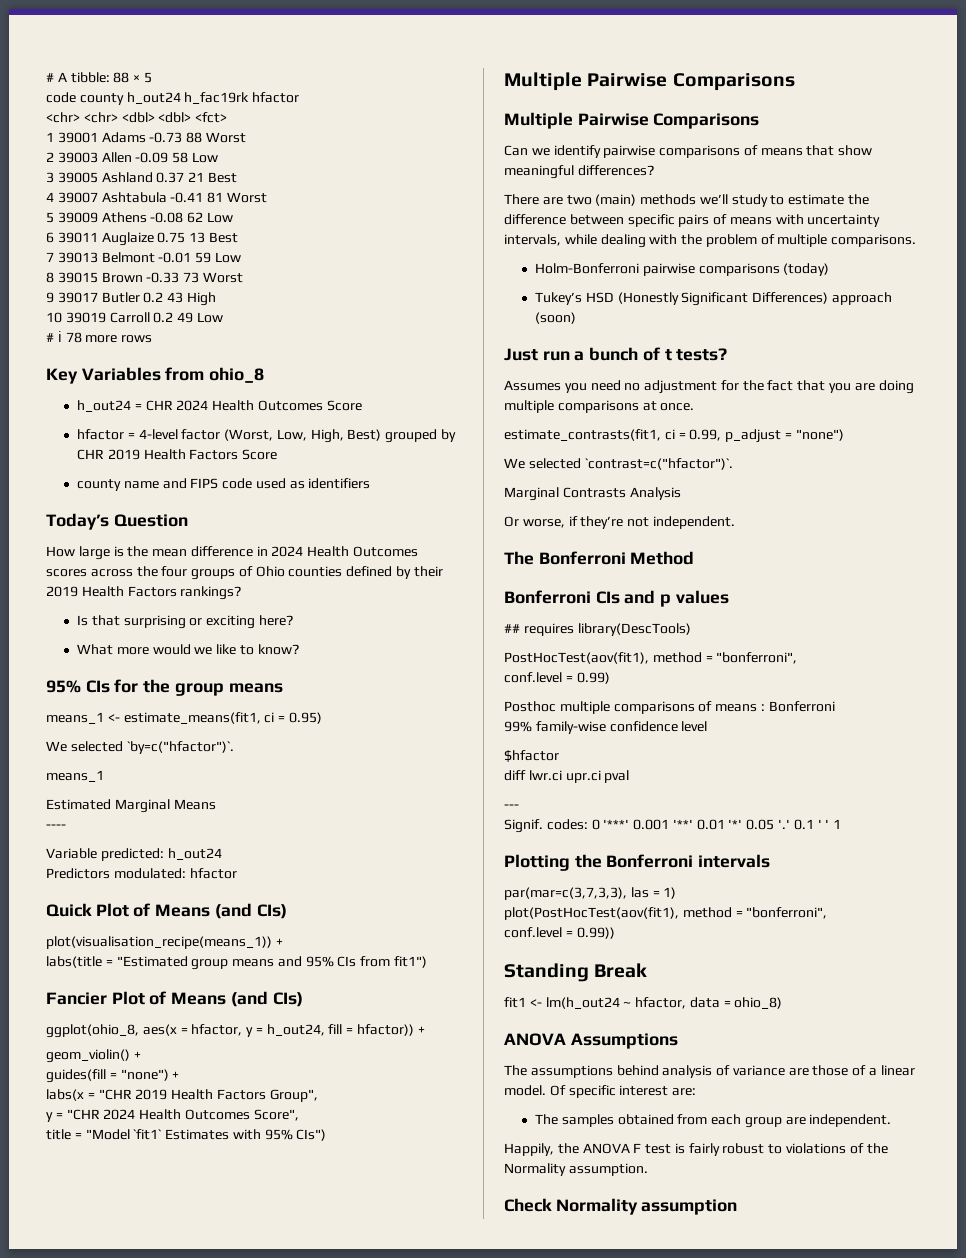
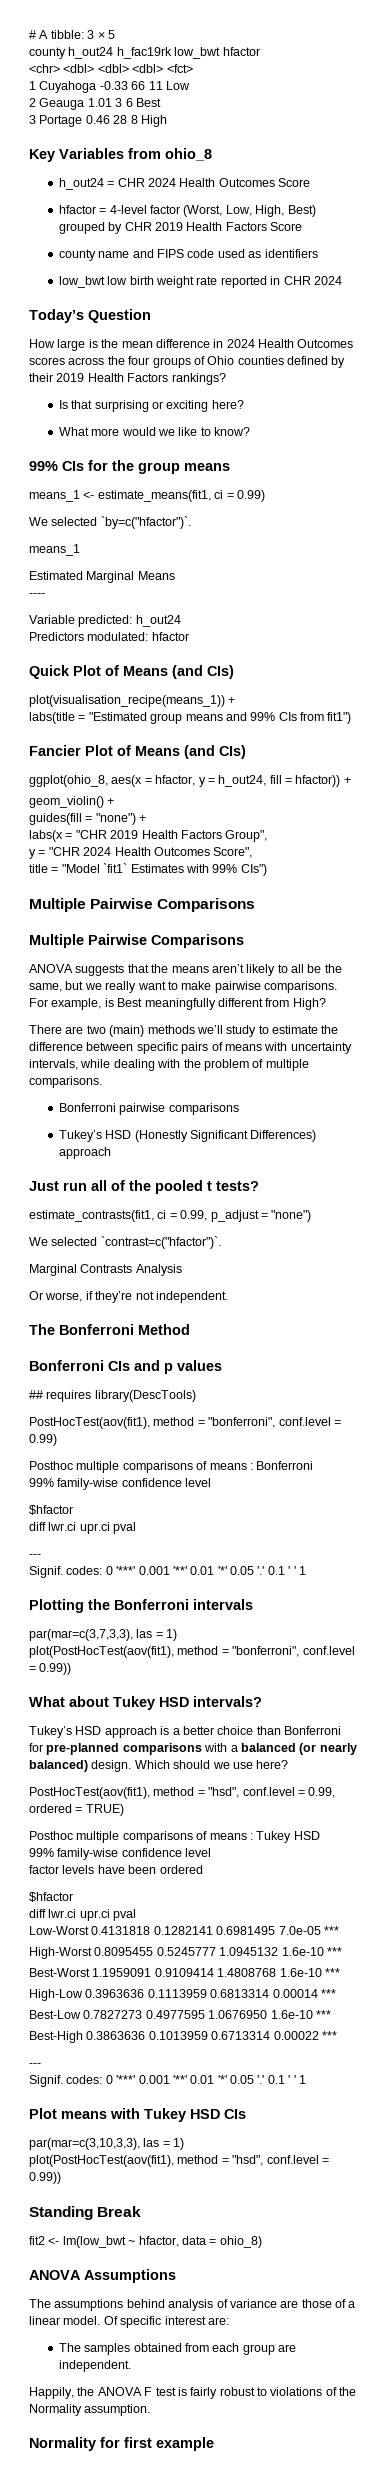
[113,72,130,83] 88 -> [87,30,95,39] 3
[46,92,76,103] code -> (115, 34) none
(250, 98) none -> [174,47,221,59] low_bwt
[83,112,118,123] <chr> -> [63,64,95,73] <dbl>
[57,132,246,143] [46,152,218,163] [46,172,237,183] [46,192,267,203] [46,212,233,223] [46,232,238,246] [46,252,241,263] [46,272,243,283] [46,292,216,306] [46,312,223,323] [46,331,153,343] 39001 Adams -0.73 88 Worst // 2 39003 Allen -0.09 58 Low // 3 39005 Ashland 0.37 21 Best // 4 39007 Ashtabula -0.41 81 Worst // 5 39009 Athens -0.08 62 Low // 6 39011 Auglaize 0.75 13 Best // 7 39013 Belmont -0.01 59 Low // 8 39015 Brown -0.33 73 Worst // 9 39017 Butler 0.2 43 High // 10 39019 Carroll 0.2 49 Low // # ℹ 78 more rows -> [39,81,190,93] [29,98,161,110] [29,115,167,127] Cuyahoga -0.33 66 11 Low // 2 Geauga 1.01 3 6 Best // 3 Portage 0.46 28 8 High
(371, 483) none -> [58,276,342,288] // low_bwt low birth weight rate reported in CHR 2024
[46,680,81,693] 95% -> [29,461,58,471] 99%
[288,712,322,724] 0.95) -> [236,490,265,502] 0.99)
[305,956,334,967] 95% -> [250,712,276,721] 99%
[264,1129,293,1140] 95% -> [212,864,238,873] 99%
[504,145,873,158] [504,165,654,179] Can we identify pairwise comparisons of means that show meaningful differences? -> [29,964,342,976] [29,981,337,993] [29,998,326,1010] ANOVA suggests that the means aren’t likely to all be the same, but we really want to make pairwise comparisons. For example, is Best meaningfully different from High?
[534,263,830,276] Holm-Bonferroni pairwise comparisons (today) -> [58,1103,239,1115] Bonferroni pairwise comparisons
[534,312,576,324] (soon) -> (111, 1153) none
[574,347,728,361] [504,380,914,394] [504,400,695,413] a bunch of t tests? // Assumes you need no adjustment for the fact that you are doing multiple comparisons at once. -> [91,1180,259,1194] all of the pooled t tests?
(798, 658) // -> (276, 1422) none
(828, 913) // -> [302,1646,355,1655] [29,1663,72,1675] [29,1696,262,1710] [29,1726,341,1738] [29,1743,357,1755] [29,1760,289,1772] [29,1787,336,1799] [29,1804,124,1816] [29,1831,320,1843] [29,1848,212,1860] [29,1865,203,1874] [29,1892,73,1902] [29,1909,137,1921] [29,1926,339,1935] [29,1947,342,1959] [29,1968,340,1977] [29,1989,336,2001] [29,2010,331,2019] [29,2031,337,2043] [29,2063,41,2067] [29,2075,306,2087] [29,2108,246,2122] [29,2138,185,2150] [29,2155,264,2167] conf.level = 0.99)) // What about Tukey HSD intervals? // Tukey’s HSD approach is a better choice than Bonferroni for pre-planned comparisons with a balanced (or nearly balanced) design. Which should we use here? // PostHocTest(aov(fit1), method = "hsd", conf.level = 0.99, ordered = TRUE) // Posthoc multiple comparisons of means : Tukey HSD // 99% family-wise confidence level // factor levels have been ordered // $hfactor // diff lwr.ci upr.ci pval // Low-Worst 0.4131818 0.1282141 0.6981495 7.0e-05 *** // High-Worst 0.8095455 0.5245777 1.0945132 1.6e-10 *** // Best-Worst 1.1959091 0.9109414 1.4808768 1.6e-10 *** // High-Low 0.3963636 0.1113959 0.6813314 0.00014 *** // Best-Low 0.7827273 0.4977595 1.0676950 1.6e-10 *** // Best-High 0.3863636 0.1013959 0.6713314 0.00022 *** // --- // Signif. codes: 0 '***' 0.001 '**' 0.01 '*' 0.05 '.' 0.1 ' ' 1 // Plot means with Tukey HSD CIs // par(mar=c(3,10,3,3), las = 1) // plot(PostHocTest(aov(fit1), method = "hsd",
[504,997,620,1009] fit1 <- lm(h_out24 -> [29,2236,126,2248] fit2 <- lm(low_bwt
[504,1198,738,1215] Check Normality assumption -> [29,2437,214,2451] Normality for first example

